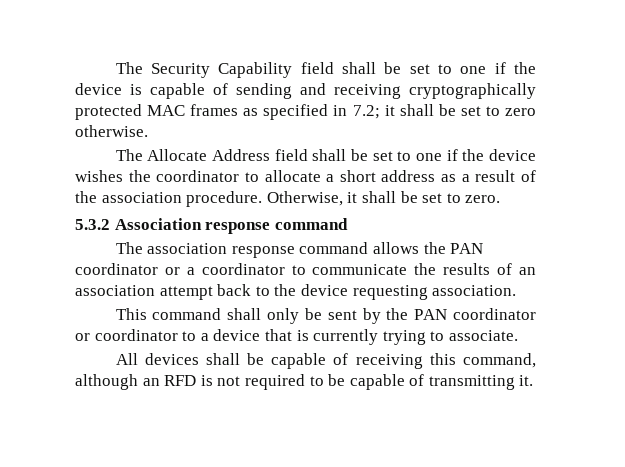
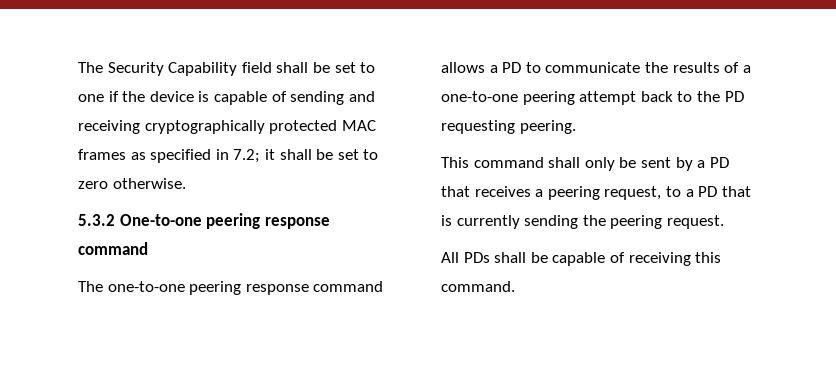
[115,149,536,161] [75,170,536,182] [75,191,501,207] // The Allocate Address field shall be set to one if the device wishes the coordinator to allocate a short address as a result of the association procedure. Otherwise, it shall be set to zero. -> (186, 183) none
[114,218,202,230] Association -> [119,213,261,229] One-to-one peering
[147,243,228,254] association -> [107,281,242,295] one-to-one peering
[423,242,484,254] [75,263,285,275] the PAN coordinator or a coordinator -> [489,62,522,73] a PD
[519,267,537,275] [75,285,155,296] an association -> [742,65,751,73] [441,91,575,105] a one-to-one peering
[300,284,517,300] device requesting association. -> [724,91,744,102] [441,120,576,134] PD requesting peering.
[386,308,537,320] [75,329,178,341] the PAN coordinator or coordinator -> [697,157,729,168] [441,186,662,200] a PD that receives a peering request,
[213,329,261,341] device -> [698,186,718,197] PD
[382,330,518,345] trying to associate. -> [524,215,724,229] sending the peering request.
[144,353,199,365] devices -> [463,252,490,263] PDs
[462,353,536,368] [75,374,534,390] command, although an RFD is not required to be capable of transmitting it. -> [441,281,515,292] command.

